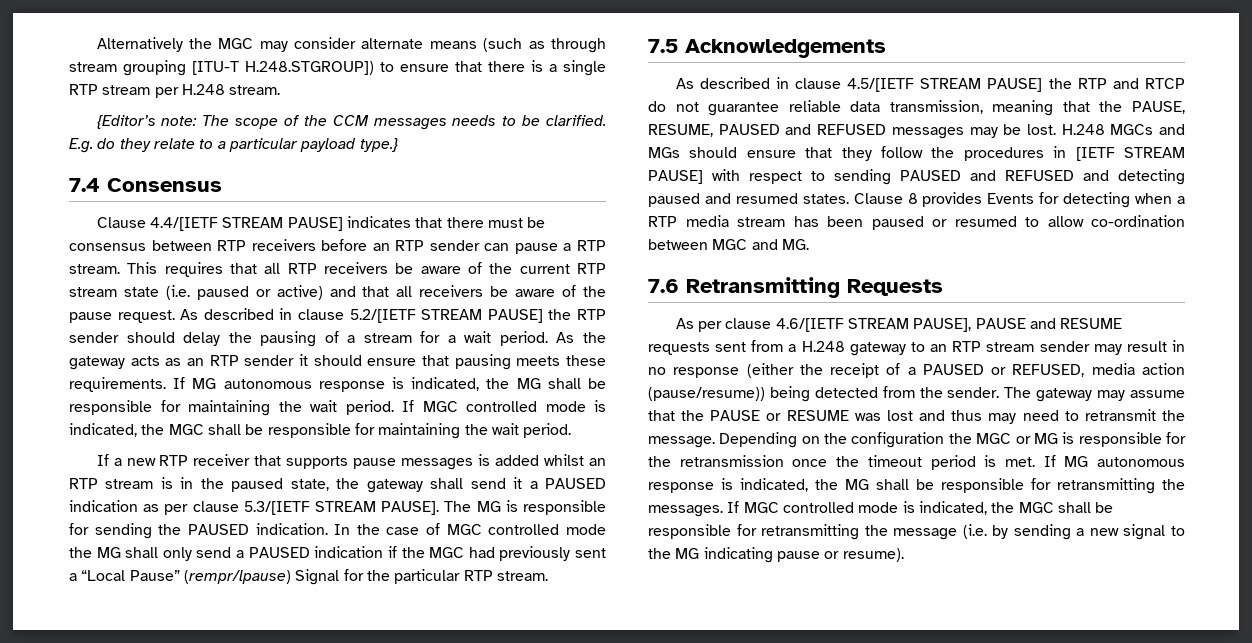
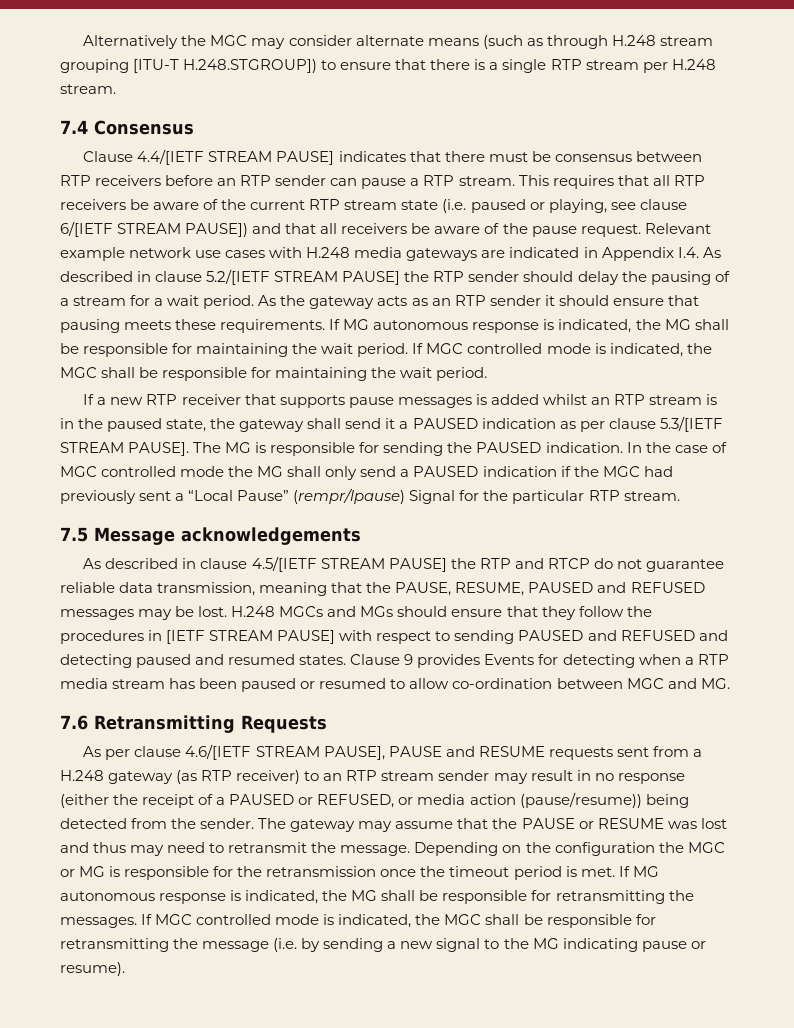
(606, 45) none -> [611,35,656,46] H.248
[96,115,606,130] [69,138,398,153] // {Editor’s note: The scope of the CCM messages needs to be clarified. E.g. do they relate to a particular payload type.} -> (116, 89) none
[276,285,323,300] active) -> [548,199,687,213] [60,221,249,237] playing, see clause 6/[IETF STREAM PAUSE])
(175, 316) none -> [644,223,711,234] [60,247,699,261] Relevant example network use cases with H.248 media gateways are indicated in Appendix I.4.
[685,39,886,58] Acknowledgements -> [94,527,361,545] Message acknowledgements
[907,193,918,204] 8 -> [404,654,414,665] 9
(906, 349) none -> [176,770,301,784] (as RTP receiver)
(1085, 370) none -> [398,797,414,805] or

